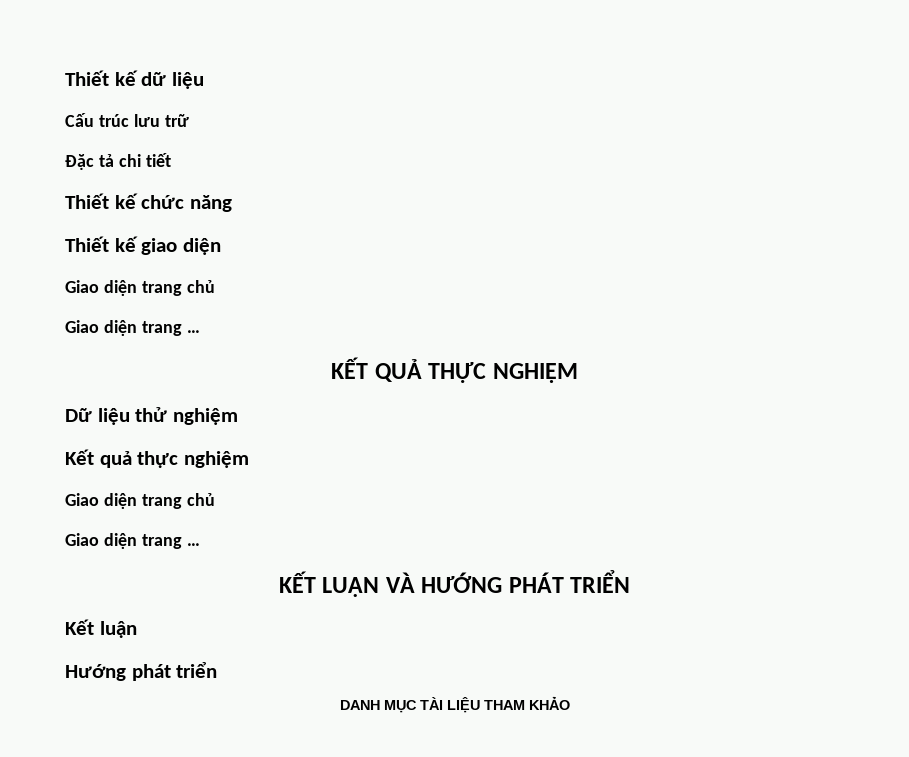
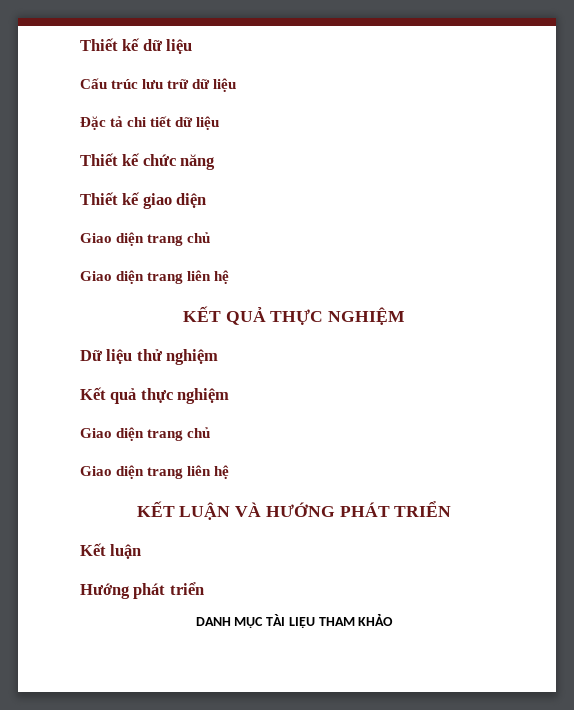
(189, 120) none -> [192,78,237,92] dữ liệu
(171, 160) none -> [175,116,220,130] dữ liệu
[186,330,200,333] … -> [187,270,230,284] liên hệ
[186,543,200,546] … -> [187,465,230,479] liên hệ

